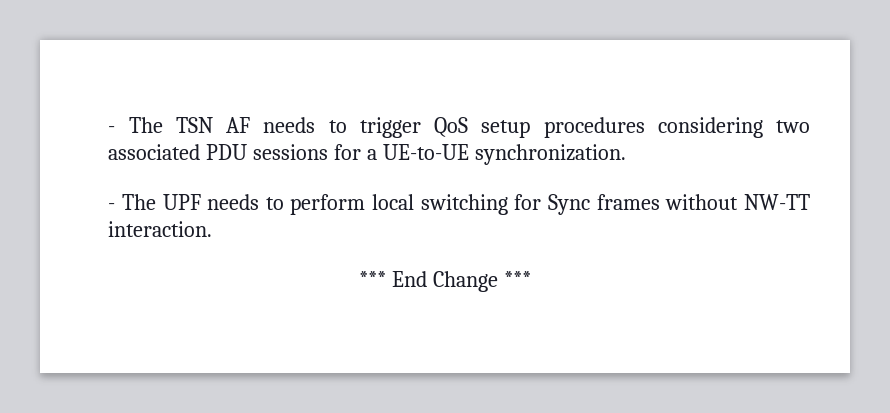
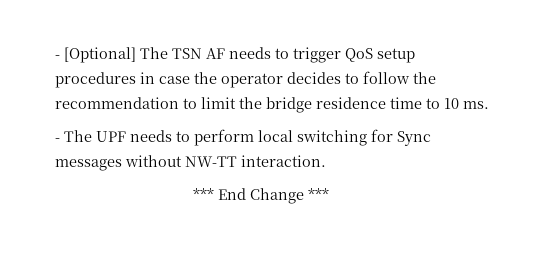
[108,126,116,133] - -> [55,47,137,63] - [Optional]
[657,117,810,138] [108,144,626,165] considering two associated PDU sessions for a UE-to-UE synchronization. -> [140,71,437,88] [55,97,490,113] in case the operator decides to follow the recommendation to limit the bridge residence time to 10 ms.
[596,194,660,210] frames -> [55,159,123,171] messages

